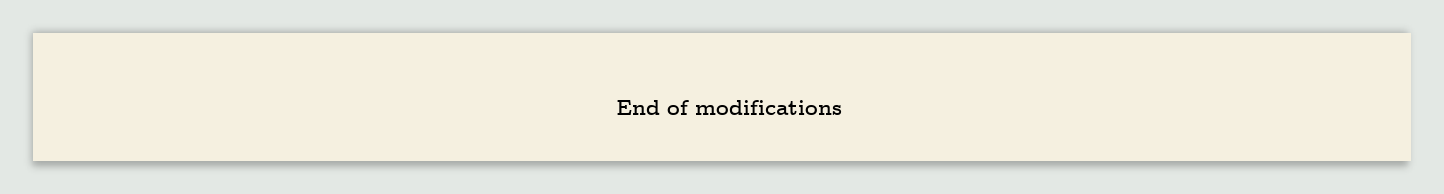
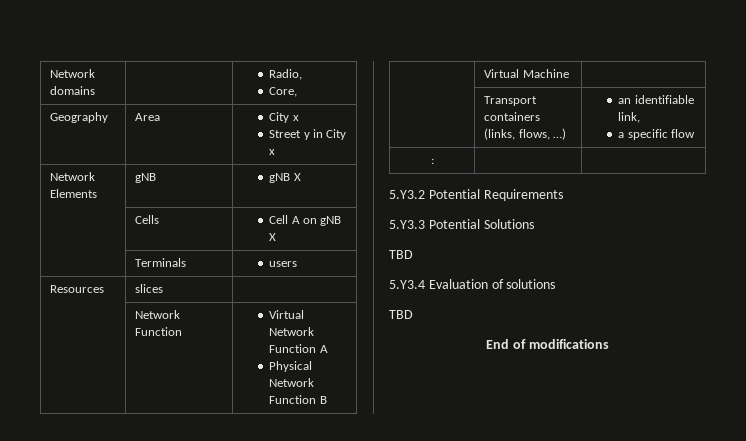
(616, 107) none -> [50,69,96,78] [50,86,96,95] [269,69,303,80] [269,87,298,97] [50,112,109,123] [135,113,161,121] [269,112,299,123] [269,129,347,140] [269,149,276,155] [50,172,96,181] [50,189,98,198] [135,173,157,183] [269,173,301,183] [135,215,160,224] [269,215,342,226] [269,233,277,241] [135,258,187,267] [269,261,298,267] [50,285,105,293] [135,284,164,293] [135,310,181,319] [135,327,183,336] [269,310,305,319] [269,327,315,336] [269,344,328,353] [269,361,313,372] [269,378,315,387] [269,395,327,404] [484,69,569,78] [484,96,538,106] [484,112,541,121] [484,128,566,140] [618,95,694,104] [618,112,641,123] [618,129,695,140] [430,159,434,164] [389,189,563,201] [389,219,534,229] [389,250,413,259] [389,279,556,289] [389,310,413,319] Network domains | | Radio, // Core, // Geography | Area | City x // Street y in City x // Network Elements | gNB | gNB X // | Cells | Cell A on gNB X // | Terminals | users // Resources | slices | // | Network Function | Virtual Network Function A // Physical Network Function B // | Virtual Machine | // | Transport containers (links, flows, …) | an identifiable link, // a specific flow // : | | // 5.Y3.2 Potential Requirements // 5.Y3.3 Potential Solutions // TBD // 5.Y3.4 Evaluation of solutions // TBD //

